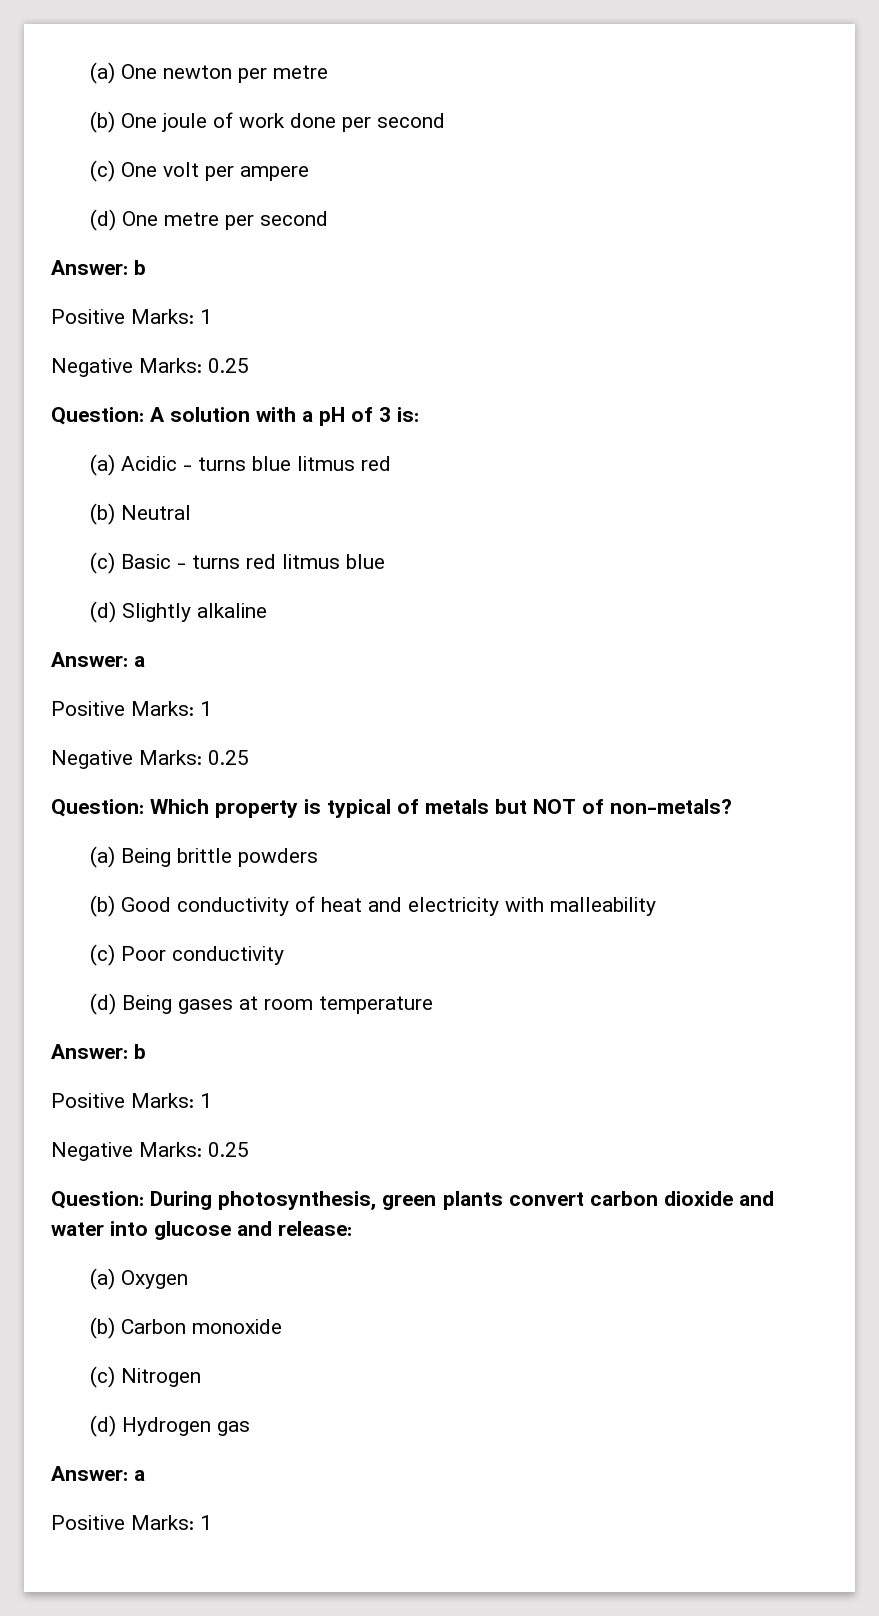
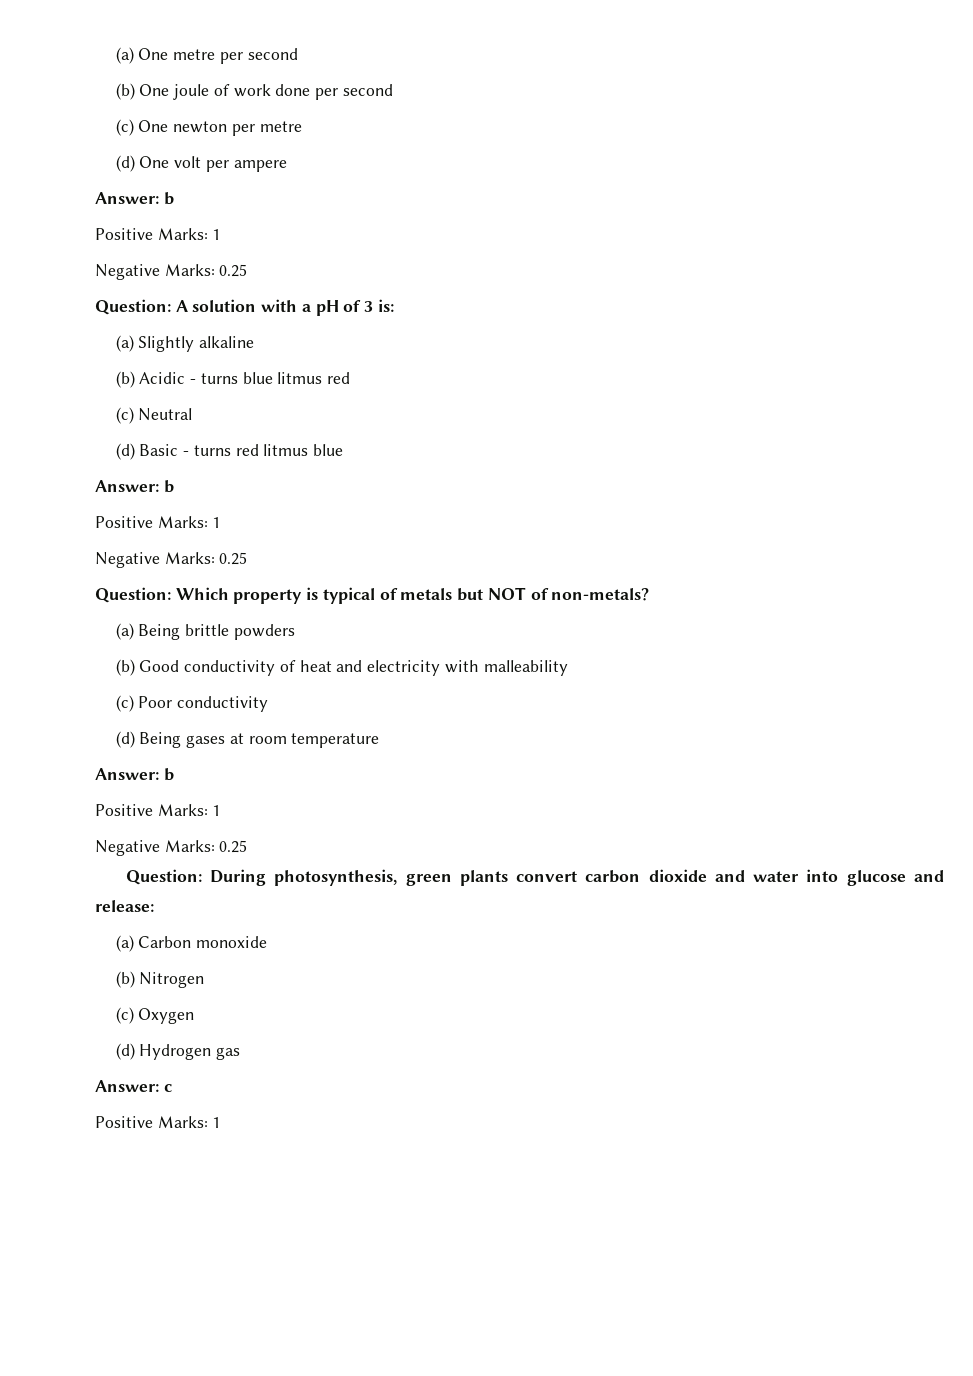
[163,65,329,83] newton per metre -> [173,48,298,64] metre per second
[163,162,310,181] [90,209,329,231] volt per ampere // (d) One metre per second -> [173,121,302,136] [115,155,287,172] newton per metre // (d) One volt per ampere
(116, 465) none -> [138,336,255,352] [115,371,135,388] Slightly alkaline // (b)
[90,503,116,525] (b) -> [115,407,134,424] (c)
[90,552,116,574] (c) -> [115,443,135,460] (d)
[90,601,268,623] [51,652,145,667] // (d) Slightly alkaline // Answer: a -> [95,480,174,493] // Answer: b
[121,1270,189,1289] [90,1317,116,1339] Oxygen // (b) -> (134, 943) none
[90,1366,202,1388] // (c) Nitrogen -> [115,971,205,988] [115,1007,195,1024] // (b) Nitrogen // (c) Oxygen
[134,1470,145,1481] a -> [163,1084,172,1092] c

